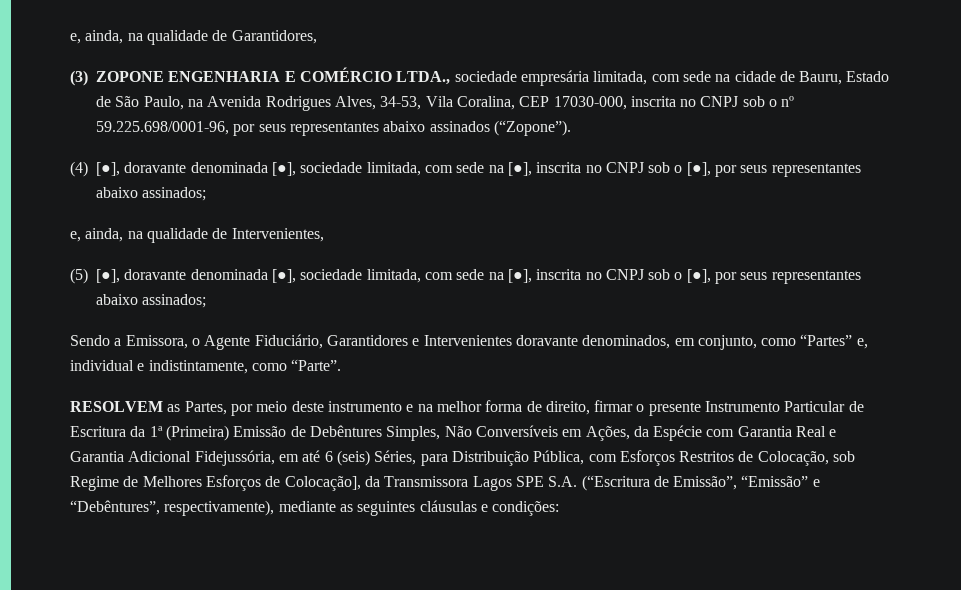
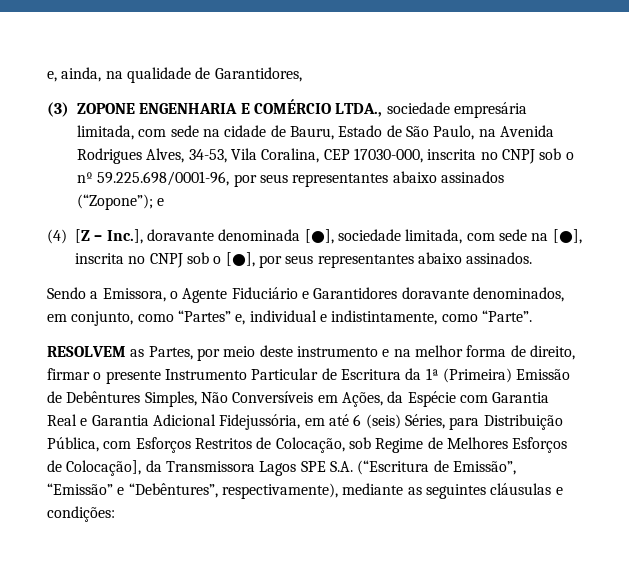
[493,120,571,136] (“Zopone”). -> [77,194,165,210] (“Zopone”); e
[96,162,120,176] [●], -> [75,229,143,244] [Z – Inc.],
[142,187,207,201] [70,228,324,243] [70,268,861,284] [96,294,207,308] assinados; // e, ainda, na qualidade de Intervenientes, // (5) [●], doravante denominada [●], sociedade limitada, com sede na [●], inscrita no CNPJ sob o [●], por seus representantes abaixo assinados; -> [466,252,533,264] assinados.
[254,334,512,349] Fiduciário, Garantidores e Intervenientes -> [231,287,398,299] Fiduciário e Garantidores

